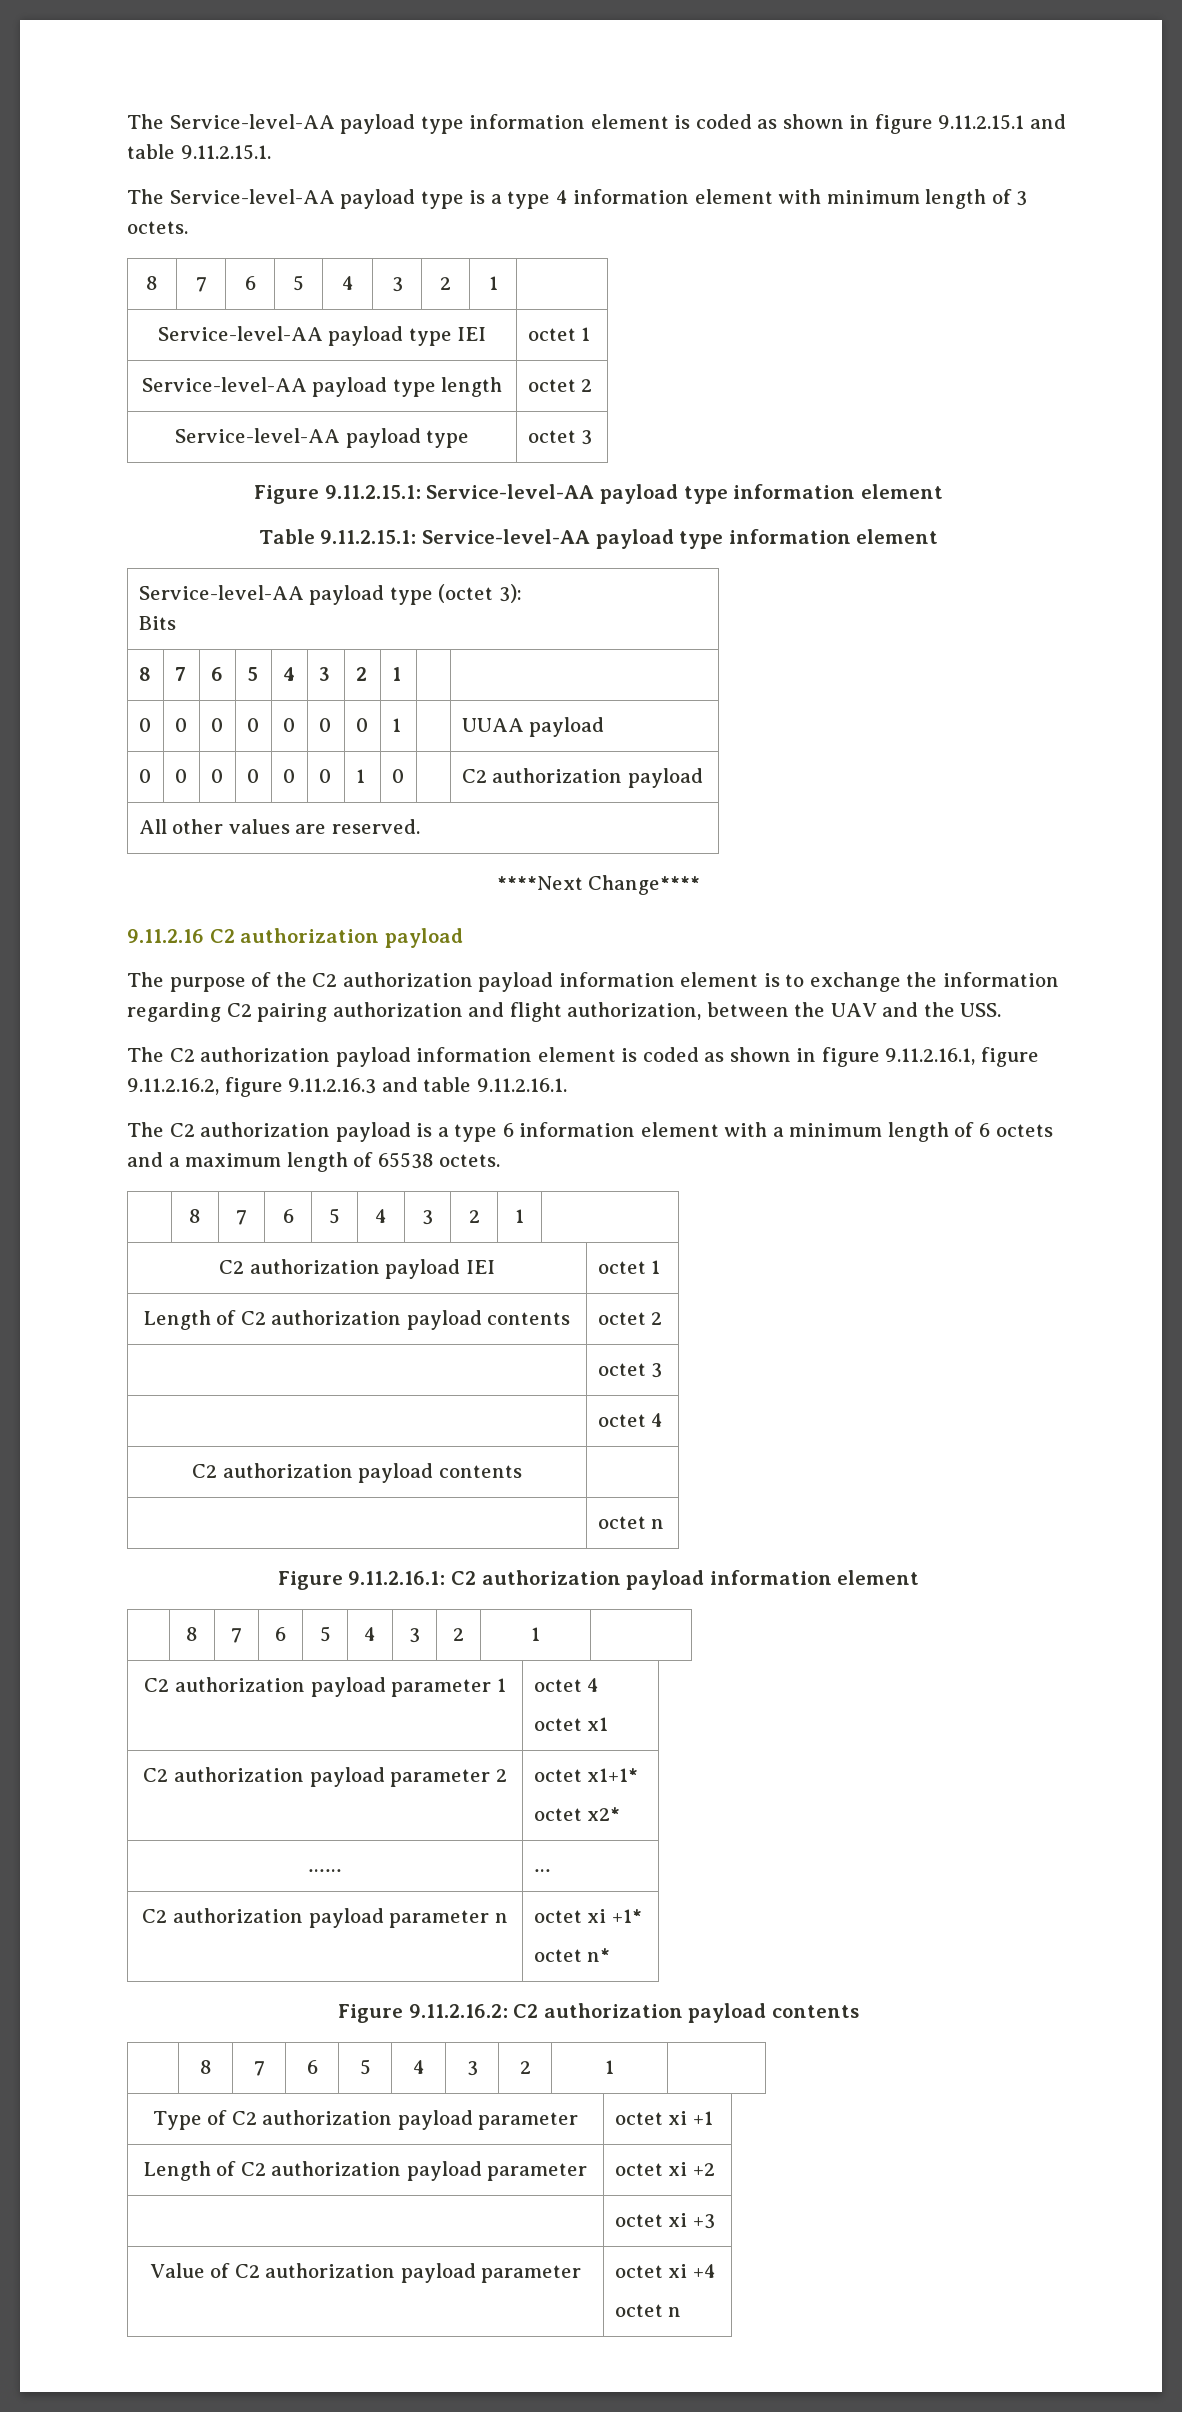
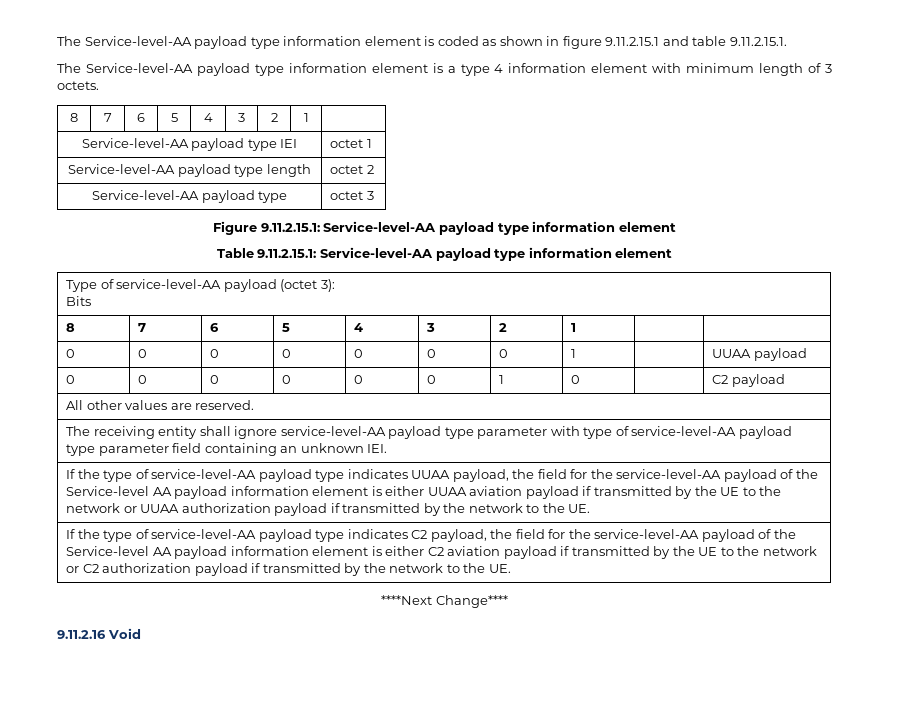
(464, 200) none -> [288,63,428,73] information element
[138,585,433,605] Service-level-AA payload type -> [66,279,277,292] Type of service-level-AA payload
[492,768,623,783] authorization -> (729, 379) none
[496,875,701,895] [127,928,463,948] [127,972,1059,992] [127,1002,1002,1022] [127,1047,1039,1067] [127,1077,567,1097] [127,1122,1053,1142] [127,1152,501,1172] [189,1209,201,1223] [236,1210,247,1225] [282,1209,294,1223] [329,1208,340,1224] [375,1209,387,1223] [422,1210,433,1225] [468,1210,480,1223] [515,1209,524,1223] [219,1259,495,1279] [597,1260,661,1274] [143,1310,571,1330] [597,1312,663,1325] [597,1363,663,1378] [597,1413,664,1427] [192,1463,522,1483] [597,1516,665,1529] [277,1570,920,1590] [186,1627,198,1641] [231,1628,242,1643] [275,1627,286,1641] [319,1626,331,1642] [364,1627,376,1641] [409,1628,420,1643] [453,1628,464,1641] [531,1627,540,1641] [144,1677,506,1697] [533,1678,600,1692] [533,1717,609,1731] [143,1767,507,1787] [533,1768,639,1782] [533,1807,621,1821] [308,1869,342,1872] [533,1869,551,1872] [142,1908,508,1928] [533,1909,642,1923] [533,1948,611,1962] [338,2003,859,2023] [199,2060,212,2074] [253,2061,265,2076] [306,2060,318,2074] [359,2059,371,2075] [412,2060,425,2074] [466,2061,478,2076] [519,2061,531,2074] [605,2060,614,2074] [152,2110,579,2130] [614,2111,713,2125] [143,2161,588,2181] [614,2162,715,2176] [614,2213,715,2229] [149,2263,582,2283] [614,2264,716,2278] [614,2304,682,2317] // ****Next Change**** // 9.11.2.16 C2 authorization payload // The purpose of the C2 authorization payload information element is to exchange the information regarding C2 pairing authorization and flight authorization, between the UAV and the USS. // The C2 authorization payload information element is coded as shown in figure 9.11.2.16.1, figure 9.11.2.16.2, figure 9.11.2.16.3 and table 9.11.2.16.1. // The C2 authorization payload is a type 6 information element with a minimum length of 6 octets and a maximum length of 65538 octets. // | 8 | 7 | 6 | 5 | 4 | 3 | 2 | 1 | // C2 authorization payload IEI | octet 1 // Length of C2 authorization payload contents | octet 2 // | octet 3 // | octet 4 // C2 authorization payload contents | // | octet n // Figure 9.11.2.16.1: C2 authorization payload information element // | 8 | 7 | 6 | 5 | 4 | 3 | 2 | 1 | // C2 authorization payload parameter 1 | octet 4 // octet x1 // C2 authorization payload parameter 2 | octet x1+1* // octet x2* // …… | … // C2 authorization payload parameter n | octet xi +1* // octet n* // Figure 9.11.2.16.2: C2 authorization payload contents // | 8 | 7 | 6 | 5 | 4 | 3 | 2 | 1 | // Type of C2 authorization payload parameter | octet xi +1 // Length of C2 authorization payload parameter | octet xi +2 // | octet xi +3 // Value of C2 authorization payload parameter | octet xi +4 // octet n -> [66,426,792,439] [66,443,388,456] [66,469,818,482] [66,486,782,499] [66,503,591,516] [66,529,796,542] [66,546,817,559] [66,563,511,576] [381,595,508,608] [57,628,141,639] // The receiving entity shall ignore service-level-AA payload type parameter with type of service-level-AA payload type parameter field containing an unknown IEI. // If the type of service-level-AA payload type indicates UUAA payload, the field for the service-level-AA payload of the Service-level AA payload information element is either UUAA aviation payload if transmitted by the UE to the network or UUAA authorization payload if transmitted by the network to the UE. // If the type of service-level-AA payload type indicates C2 payload, the field for the service-level-AA payload of the Service-level AA payload information element is either C2 aviation payload if transmitted by the UE to the network or C2 authorization payload if transmitted by the network to the UE. // ****Next Change**** // 9.11.2.16 Void

